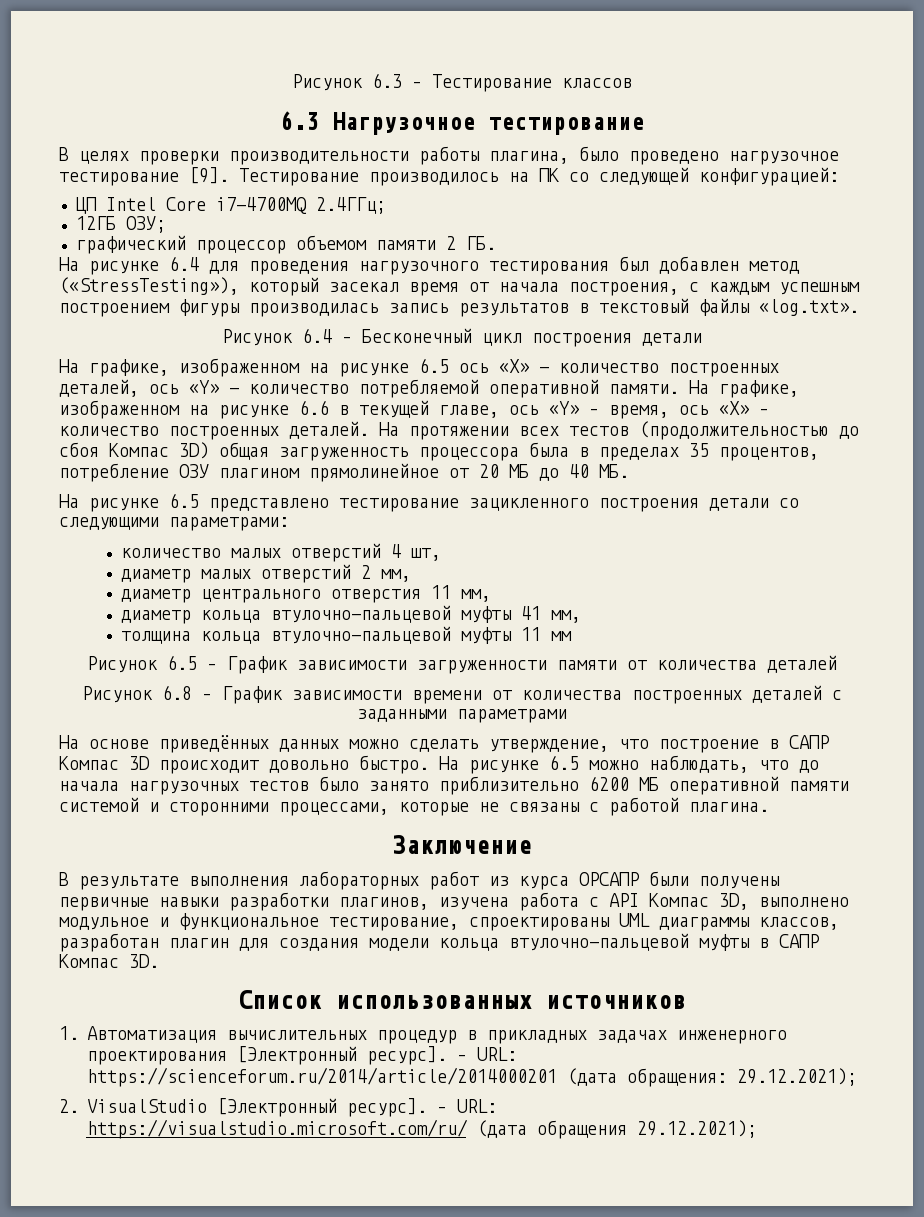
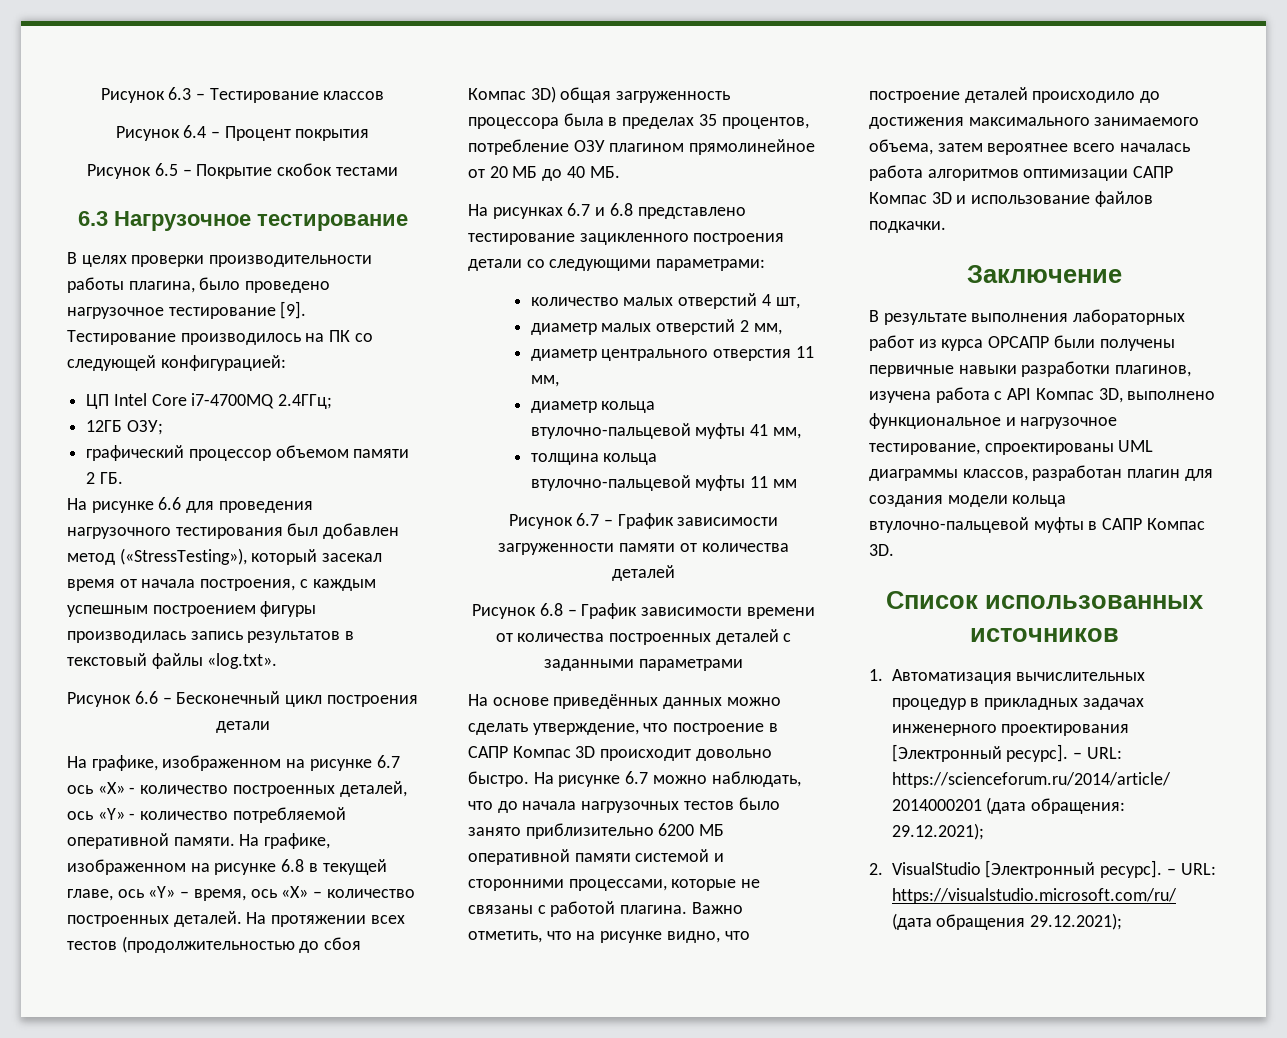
(632, 83) none -> [115,125,370,141] [87,163,398,179] // Рисунок 6.4 – Процент покрытия // Рисунок 6.5 – Покрытие скобок тестами
[169,256,199,271] 6.4 -> [158,497,182,510] 6.6
[302,328,332,343] 6.4 -> [134,691,158,704] 6.6
[419,358,449,373] 6.5 -> [376,755,400,768] 6.7
[299,400,329,415] 6.6 -> [281,859,305,872] 6.8
[89,493,199,512] рисунке 6.5 -> [492,203,633,219] рисунках 6.7 и 6.8
[167,655,197,670] 6.5 -> [576,513,600,526] 6.7
[549,755,579,770] 6.5 -> [625,771,649,784] 6.7
(769, 807) none -> [691,902,743,914] [468,931,750,943] [869,87,1161,103] [869,117,1200,129] [869,139,1190,155] [869,165,1174,181] [869,191,1153,207] [869,221,946,233] Важно отметить, что на рисунке видно, что построение деталей происходило до достижения максимального занимаемого объема, затем вероятнее всего началась работа алгоритмов оптимизации САПР Компас 3D и использование файлов подкачки.
[59,913,319,930] модульное и функциональное -> [869,413,1118,429] функциональное и нагрузочное

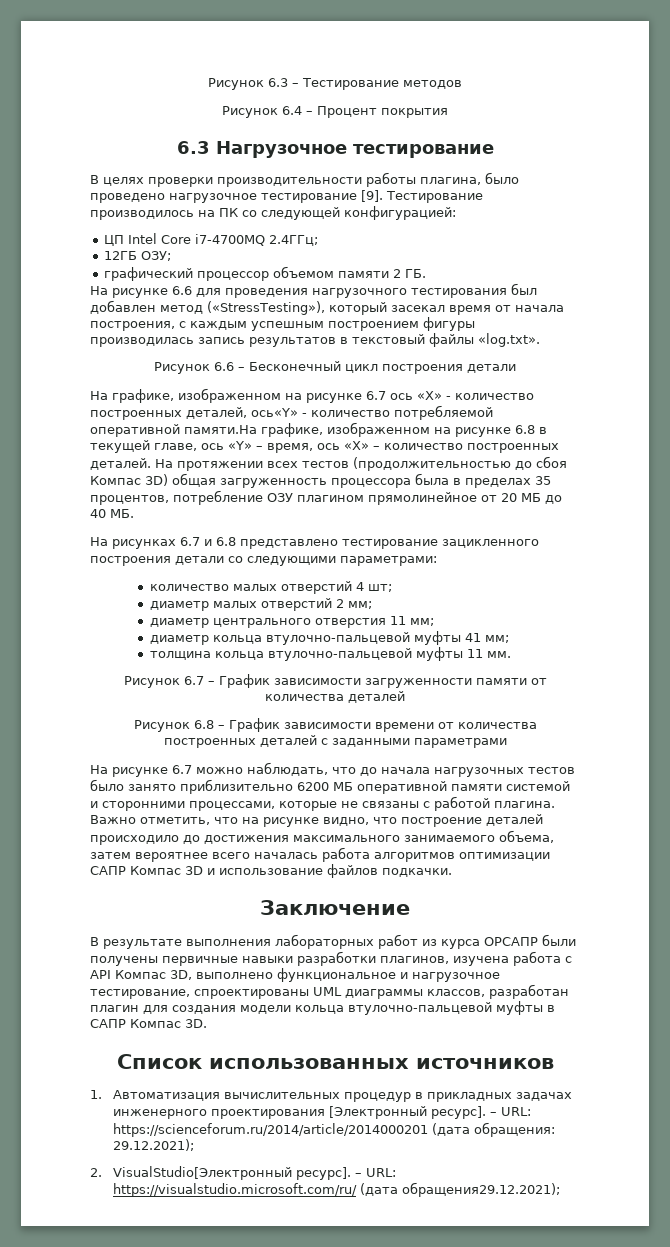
[323,91,385,100] классов -> [403,80,462,89] методов
[87,163,398,179] // Рисунок 6.5 – Покрытие скобок тестами -> (448, 113) none
[67,808,125,820] ось «Y» -> [251,408,298,417] ось«Y»
[173,834,260,846] памяти. На -> [184,425,257,434] памяти.На
[775,297,800,309] шт, -> [367,584,392,592] шт;
[753,323,782,335] мм, -> [347,601,372,609] мм;
[530,375,559,387] мм, -> [409,618,434,626] мм;
[772,427,801,439] мм, -> [484,635,509,643] мм;
[772,479,797,488] мм -> [486,651,511,658] мм.
[492,694,781,709] [468,723,778,735] [468,746,772,761] [468,771,554,787] основе приведённых данных можно сделать утверждение, что построение в САПР Компас 3D происходит довольно быстро. На -> (108, 769) none
[891,860,1096,878] VisualStudio [Электронный -> [112,1166,292,1180] VisualStudio[Электронный
[936,913,1123,930] обращения 29.12.2021); -> [401,1182,560,1197] обращения29.12.2021);

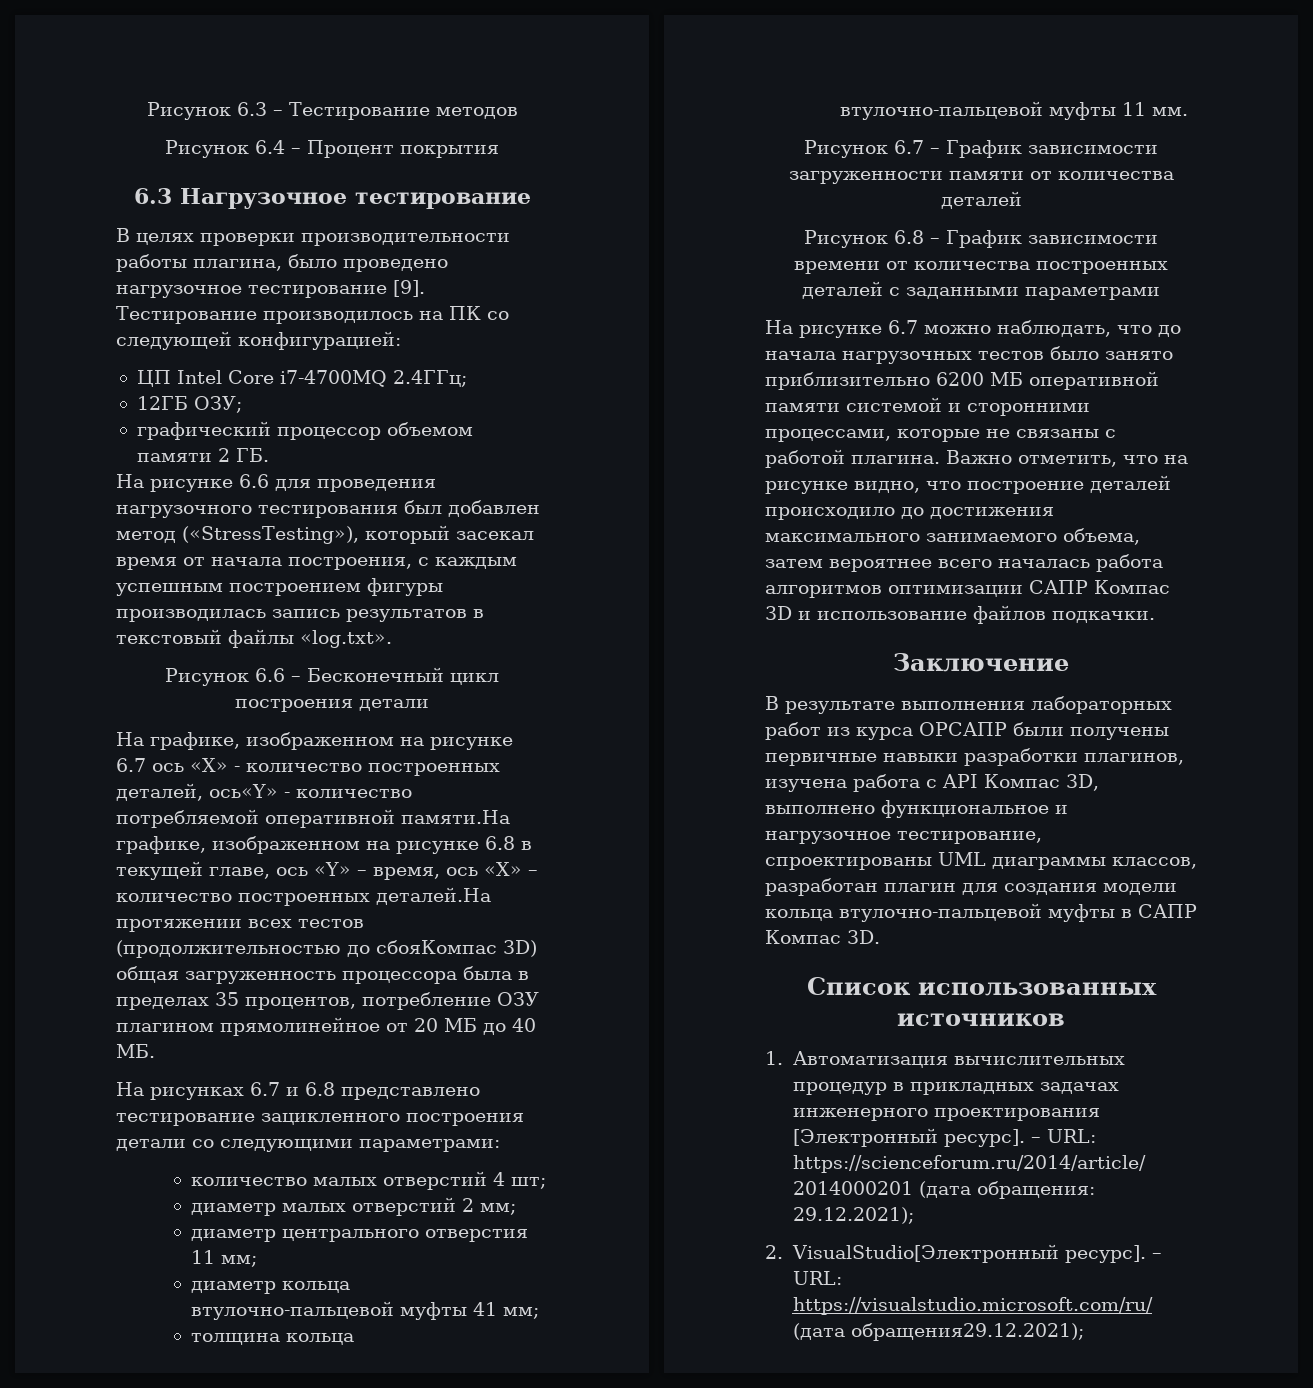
[90,458,173,470] деталей. На -> [376,887,491,905] деталей.На
[536,456,567,468] [90,476,141,485] сбоя Компас -> [376,940,497,954] сбояКомпас

